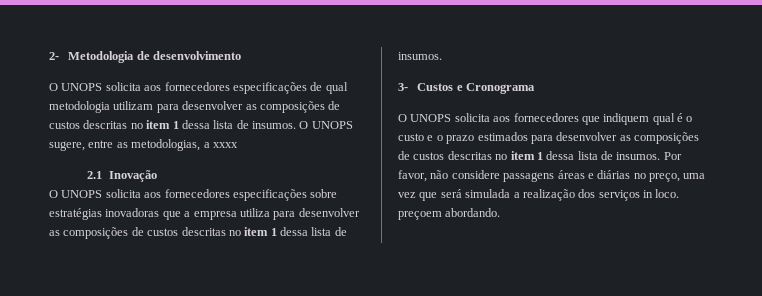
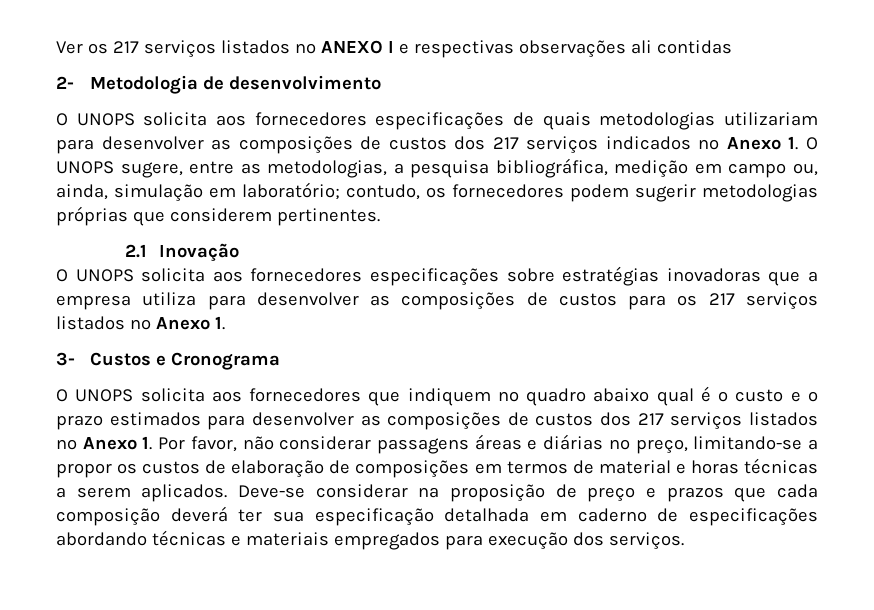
(49, 56) none -> [56,40,732,58] Ver os 217 serviços listados no ANEXO I e respectivas observações ali contidas //
[325,82,348,94] [49,101,341,113] [49,120,296,129] qual metodologia utilizam para desenvolver as composições de custos descritas no item 1 dessa lista de insumos. -> [542,112,818,130] [56,136,799,154] quais metodologias utilizariam para desenvolver as composições de custos dos 217 serviços indicados no Anexo 1.
[212,142,238,148] xxxx -> [410,158,818,178] [56,182,818,202] [56,206,380,226] pesquisa bibliográfica, medição em campo ou, ainda, simulação em laboratório; contudo, os fornecedores podem sugerir metodologias próprias que considerem pertinentes.
[181,227,347,236] [398,52,442,60] descritas no item 1 dessa lista de insumos. -> [628,292,818,310] [56,316,225,330] para os 217 serviços listados no Anexo 1.
(650, 119) none -> [497,388,650,406] no quadro abaixo
[447,151,661,160] descritas no item 1 dessa lista de insumos. -> [600,412,818,430] [56,436,153,450] dos 217 serviços listados no Anexo 1.
[451,170,500,179] considere -> [279,436,372,450] considerar
[683,173,706,179] [398,189,680,201] [398,208,501,220] uma vez que será simulada a realização dos serviços in loco. preçoem abordando. -> [693,436,818,450] [56,458,819,478] [56,484,818,502] [56,506,818,526] [56,530,684,550] limitando-se a propor os custos de elaboração de composições em termos de material e horas técnicas a serem aplicados. Deve-se considerar na proposição de preço e prazos que cada composição deverá ter sua especificação detalhada em caderno de especificações abordando técnicas e materiais empregados para execução dos serviços.

